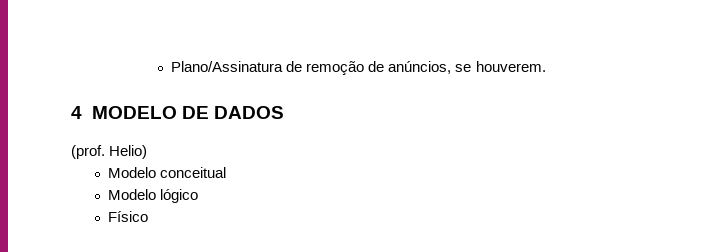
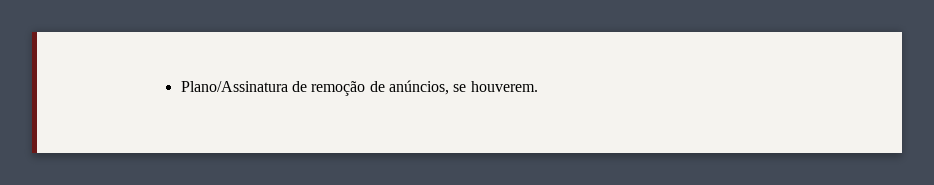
[71,106,285,119] [71,145,148,159] [108,167,227,178] [108,189,199,203] [108,211,149,222] // 4 MODELO DE DADOS // (prof. Helio) // Modelo conceitual // Modelo lógico // Físico -> (538, 86) none

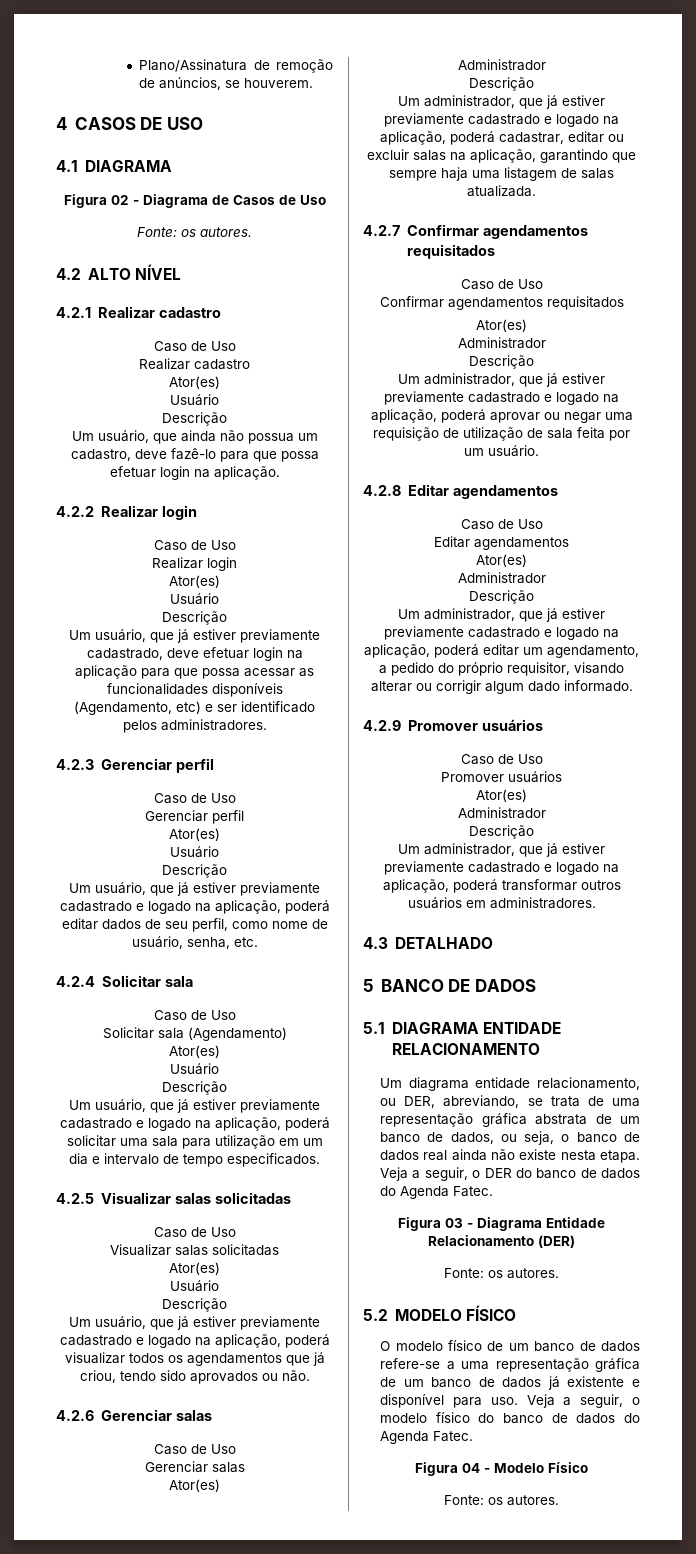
(538, 86) none -> [56,117,203,130] [56,160,172,172] [63,194,326,208] [137,227,252,237] [56,264,181,280] [56,306,221,318] [153,341,236,352] [139,358,250,370] [169,376,220,389] [170,394,219,406] [162,412,227,426] [71,430,318,444] [70,448,319,462] [109,466,280,480] [56,505,197,520] [153,540,236,551] [152,557,237,571] [169,575,220,588] [170,593,219,605] [162,611,227,625] [69,629,320,643] [86,647,303,661] [75,665,314,679] [106,683,283,697] [74,701,315,715] [122,719,267,733] [56,758,214,773] [153,793,236,804] [145,810,244,824] [169,828,220,841] [170,846,219,858] [162,864,227,878] [69,882,320,896] [59,900,330,914] [61,918,328,932] [131,936,258,949] [56,975,193,987] [153,1010,236,1021] [102,1027,287,1041] [169,1045,220,1058] [170,1063,219,1075] [162,1081,227,1095] [69,1099,320,1113] [59,1117,330,1131] [66,1135,323,1149] [69,1153,320,1167] [56,1192,291,1204] [153,1227,236,1238] [110,1244,279,1256] [169,1262,220,1275] [170,1280,219,1292] [162,1298,227,1312] [69,1316,320,1330] [59,1334,330,1348] [64,1352,325,1366] [79,1370,310,1384] [56,1409,212,1421] [153,1444,236,1455] [144,1461,245,1473] [169,1479,220,1492] [457,59,546,71] [469,77,534,91] [398,95,605,109] [384,113,619,127] [379,131,624,145] [367,149,636,163] [389,167,614,181] [467,185,536,197] [363,224,588,239] [406,244,495,259] [460,279,543,290] [379,296,624,310] [476,319,527,332] [457,337,546,349] [469,355,534,369] [398,373,605,387] [384,391,619,405] [370,409,633,423] [373,427,630,441] [464,445,539,457] [363,484,558,499] [460,519,543,530] [434,536,569,550] [476,554,527,567] [457,572,546,584] [469,590,534,604] [398,608,605,622] [384,626,619,640] [364,644,639,658] [379,662,624,676] [370,680,633,694] [363,719,543,731] [460,754,543,765] [441,771,562,783] [476,789,527,802] [457,807,546,819] [469,825,534,839] [398,843,605,857] [384,861,619,875] [382,879,621,893] [407,897,596,909] [363,937,493,949] [363,979,536,992] [363,1022,561,1034] [391,1043,540,1055] [380,1077,640,1091] [380,1095,640,1108] [380,1113,640,1127] [380,1131,640,1145] [380,1149,640,1163] [380,1167,640,1181] [380,1186,494,1199] [398,1217,605,1231] [428,1235,575,1248] [444,1268,559,1279] [363,1305,516,1321] [380,1340,640,1352] [380,1358,640,1372] [380,1376,640,1390] [380,1394,640,1408] [380,1412,640,1424] [380,1431,474,1444] [415,1462,588,1476] [444,1495,559,1506] // 4 CASOS DE USO // 4.1 DIAGRAMA // Figura 02 - Diagrama de Casos de Uso // Fonte: os autores. // 4.2 ALTO NÍVEL // 4.2.1 Realizar cadastro // Caso de Uso // Realizar cadastro // Ator(es) // Usuário // Descrição // Um usuário, que ainda não possua um cadastro, deve fazê-lo para que possa efetuar login na aplicação. // 4.2.2 Realizar login // Caso de Uso // Realizar login // Ator(es) // Usuário // Descrição // Um usuário, que já estiver previamente cadastrado, deve efetuar login na aplicação para que possa acessar as funcionalidades disponíveis (Agendamento, etc) e ser identificado pelos administradores. // 4.2.3 Gerenciar perfil // Caso de Uso // Gerenciar perfil // Ator(es) // Usuário // Descrição // Um usuário, que já estiver previamente cadastrado e logado na aplicação, poderá editar dados de seu perfil, como nome de usuário, senha, etc. // 4.2.4 Solicitar sala // Caso de Uso // Solicitar sala (Agendamento) // Ator(es) // Usuário // Descrição // Um usuário, que já estiver previamente cadastrado e logado na aplicação, poderá solicitar uma sala para utilização em um dia e intervalo de tempo especificados. // 4.2.5 Visualizar salas solicitadas // Caso de Uso // Visualizar salas solicitadas // Ator(es) // Usuário // Descrição // Um usuário, que já estiver previamente cadastrado e logado na aplicação, poderá visualizar todos os agendamentos que já criou, tendo sido aprovados ou não. // 4.2.6 Gerenciar salas // Caso de Uso // Gerenciar salas // Ator(es) // Administrador // Descrição // Um administrador, que já estiver previamente cadastrado e logado na aplicação, poderá cadastrar, editar ou excluir salas na aplicação, garantindo que sempre haja uma listagem de salas atualizada. // 4.2.7 Confirmar agendamentos requisitados // Caso de Uso // Confirmar agendamentos requisitados // Ator(es) // Administrador // Descrição // Um administrador, que já estiver previamente cadastrado e logado na aplicação, poderá aprovar ou negar uma requisição de utilização de sala feita por um usuário. // 4.2.8 Editar agendamentos // Caso de Uso // Editar agendamentos // Ator(es) // Administrador // Descrição // Um administrador, que já estiver previamente cadastrado e logado na aplicação, poderá editar um agendamento, a pedido do próprio requisitor, visando alterar ou corrigir algum dado informado. // 4.2.9 Promover usuários // Caso de Uso // Promover usuários // Ator(es) // Administrador // Descrição // Um administrador, que já estiver previamente cadastrado e logado na aplicação, poderá transformar outros usuários em administradores. // 4.3 DETALHADO // 5 BANCO DE DADOS // 5.1 DIAGRAMA ENTIDADE RELACIONAMENTO // Um diagrama entidade relacionamento, ou DER, abreviando, se trata de uma representação gráfica abstrata de um banco de dados, ou seja, o banco de dados real ainda não existe nesta etapa. Veja a seguir, o DER do banco de dados do Agenda Fatec. // Figura 03 - Diagrama Entidade Relacionamento (DER) // Fonte: os autores. // 5.2 MODELO FÍSICO // O modelo físico de um banco de dados refere-se a uma representação gráfica de um banco de dados já existente e disponível para uso. Veja a seguir, o modelo físico do banco de dados do Agenda Fatec. // Figura 04 - Modelo Físico // Fonte: os autores.

